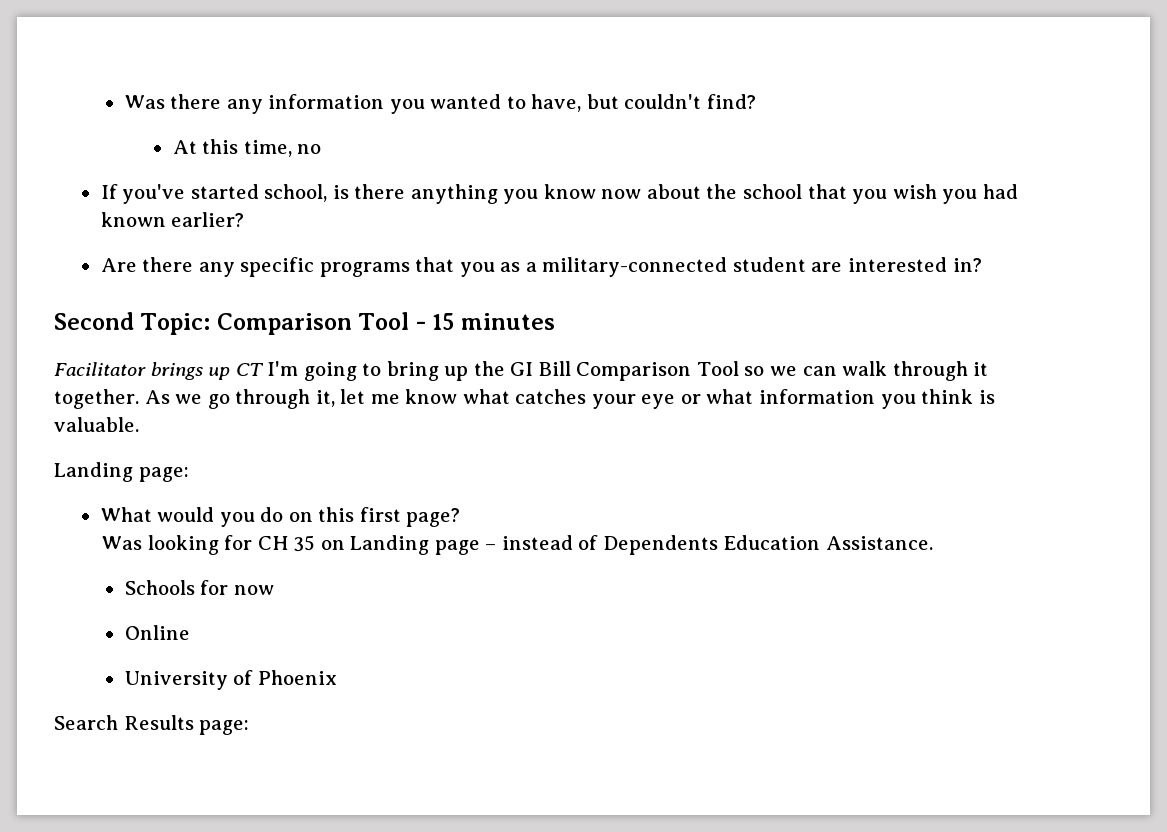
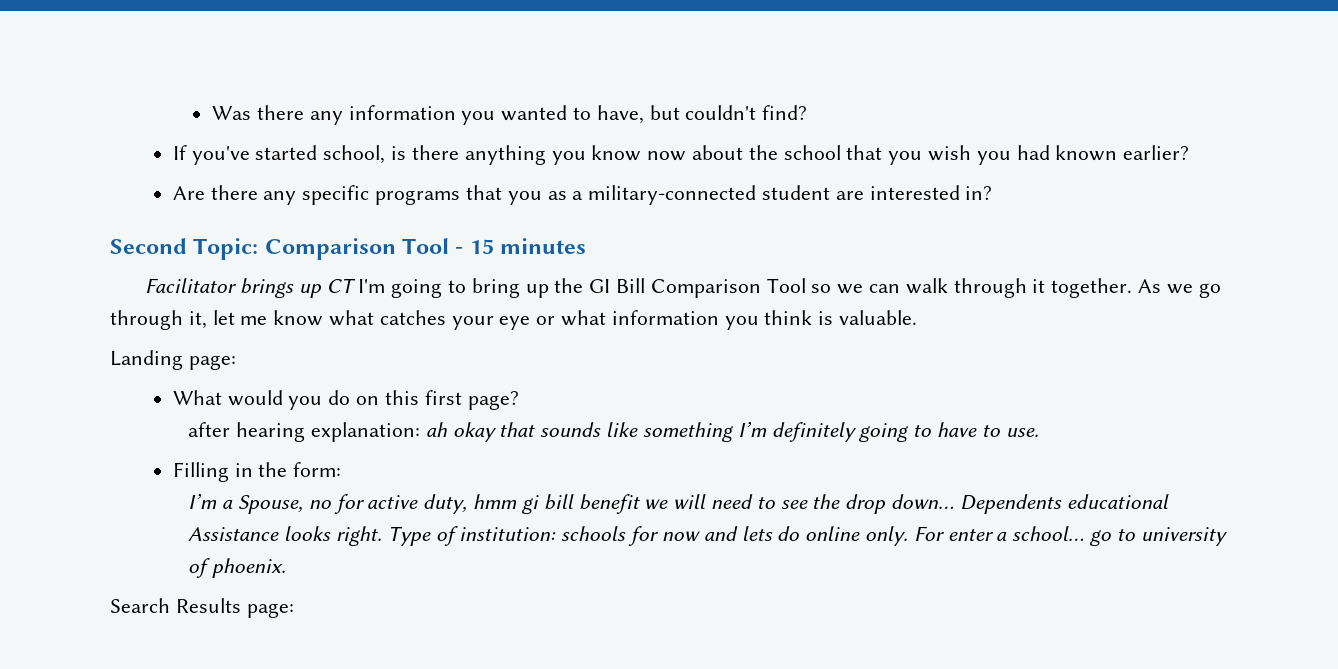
[172,139,322,157] // At this time, no -> (808, 112) none
[102,535,933,555] [124,580,274,595] [124,625,190,640] [124,670,337,690] Was looking for CH 35 on Landing page – instead of Dependents Education Assistance. // Schools for now // Online // University of Phoenix -> [188,421,1039,442] [172,462,342,482] [188,493,1169,514] [188,526,1228,546] [188,558,287,578] after hearing explanation: ah okay that sounds like something I’m definitely going to have to use. // Filling in the form: // I’m a Spouse, no for active duty, hmm gi bill benefit we will need to see the drop down… Dependents educational Assistance looks right. Type of institution: schools for now and lets do online only. For enter a school… go to university of phoenix.

